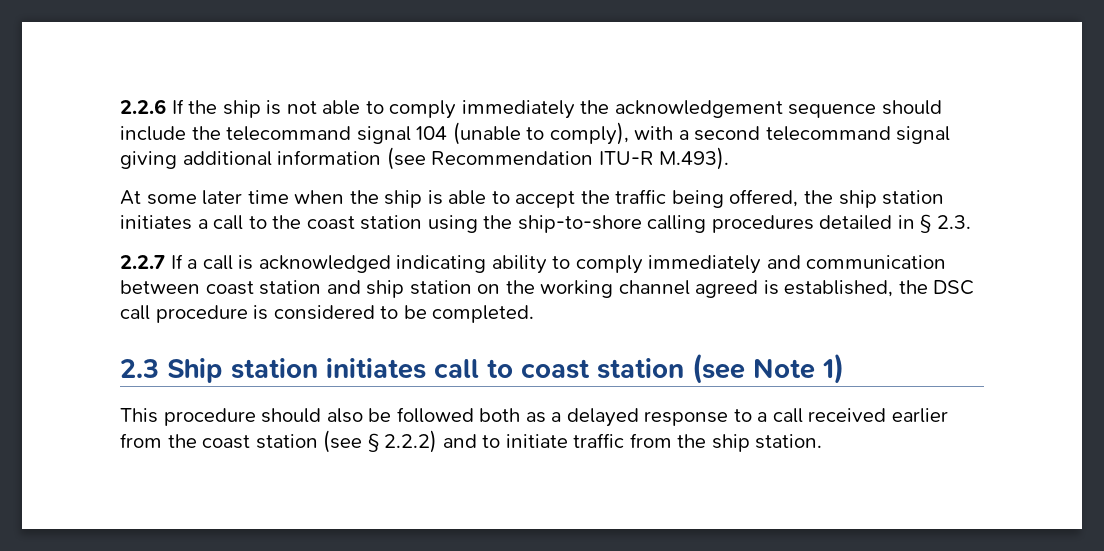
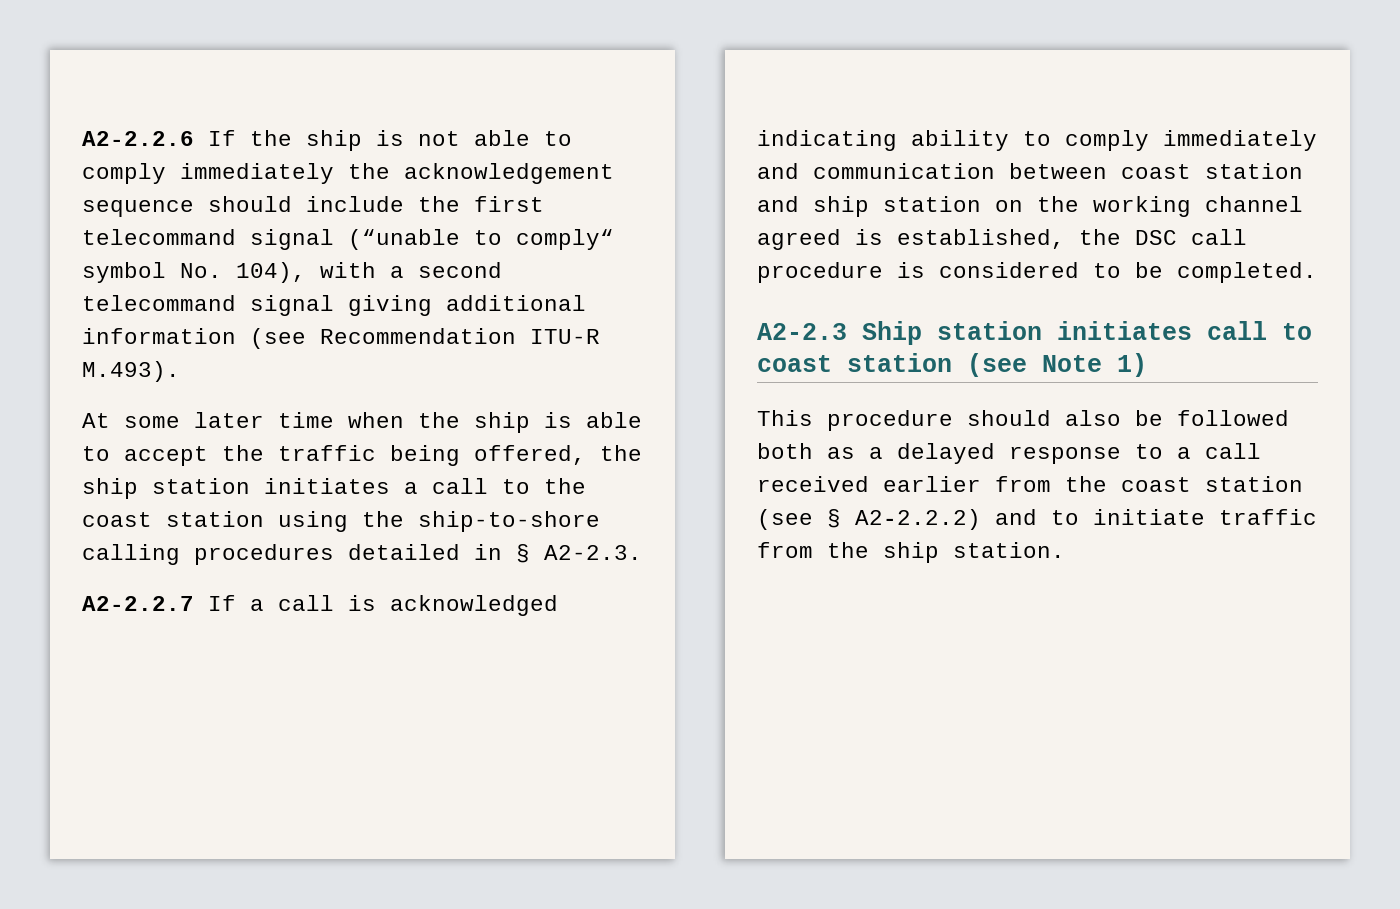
[120,99,166,114] 2.2.6 -> [82,131,194,146] A2-2.2.6
[226,122,629,145] telecommand signal 104 (unable to comply), -> [474,196,544,212] [82,229,614,250] [82,262,306,283] first telecommand signal (“unable to comply“ symbol No. 104),
[937,215,972,229] [120,255,165,269] 2.3. // 2.2.7 -> [544,545,642,560] [82,596,194,611] A2-2.3. // A2-2.2.7
[120,359,159,378] 2.3 -> [757,323,847,340] A2-2.3
[384,430,438,453] 2.2.2) -> [855,509,981,530] A2-2.2.2)

